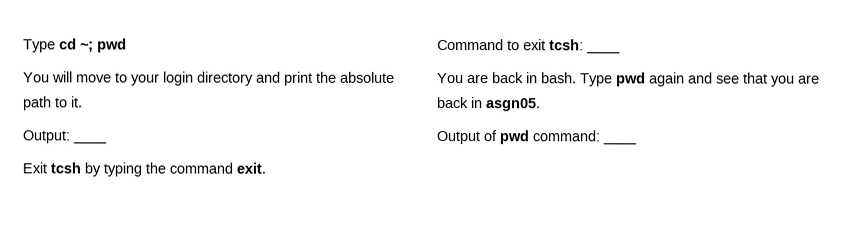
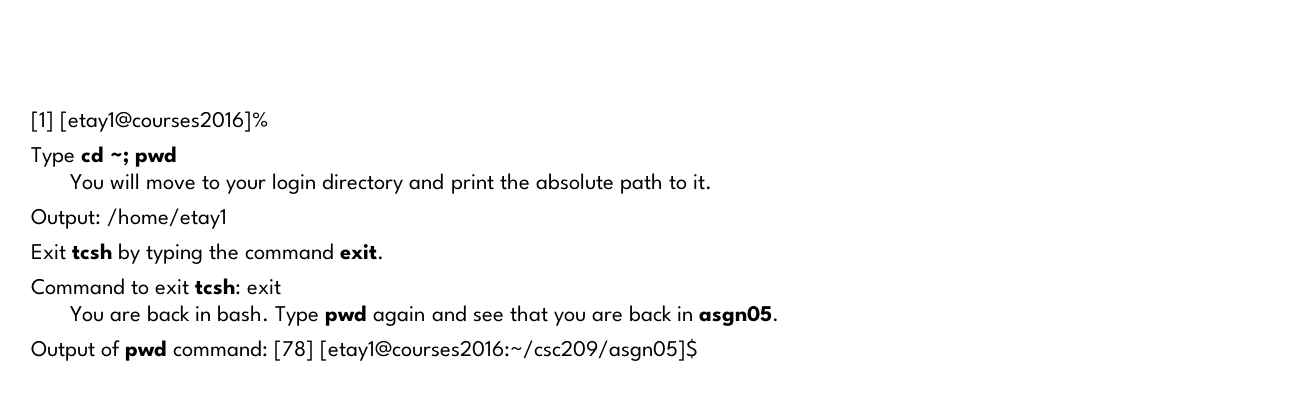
(23, 46) none -> [31,111,269,132] [1] [etay1@courses2016]% //
[72,140,107,144] ____ -> [107,208,228,229] /home/etay1
[586,50,621,54] ____ -> [247,279,282,295] exit
[602,141,637,145] ____ -> [274,338,699,361] [78] [etay1@courses2016:~/csc209/asgn05]$

